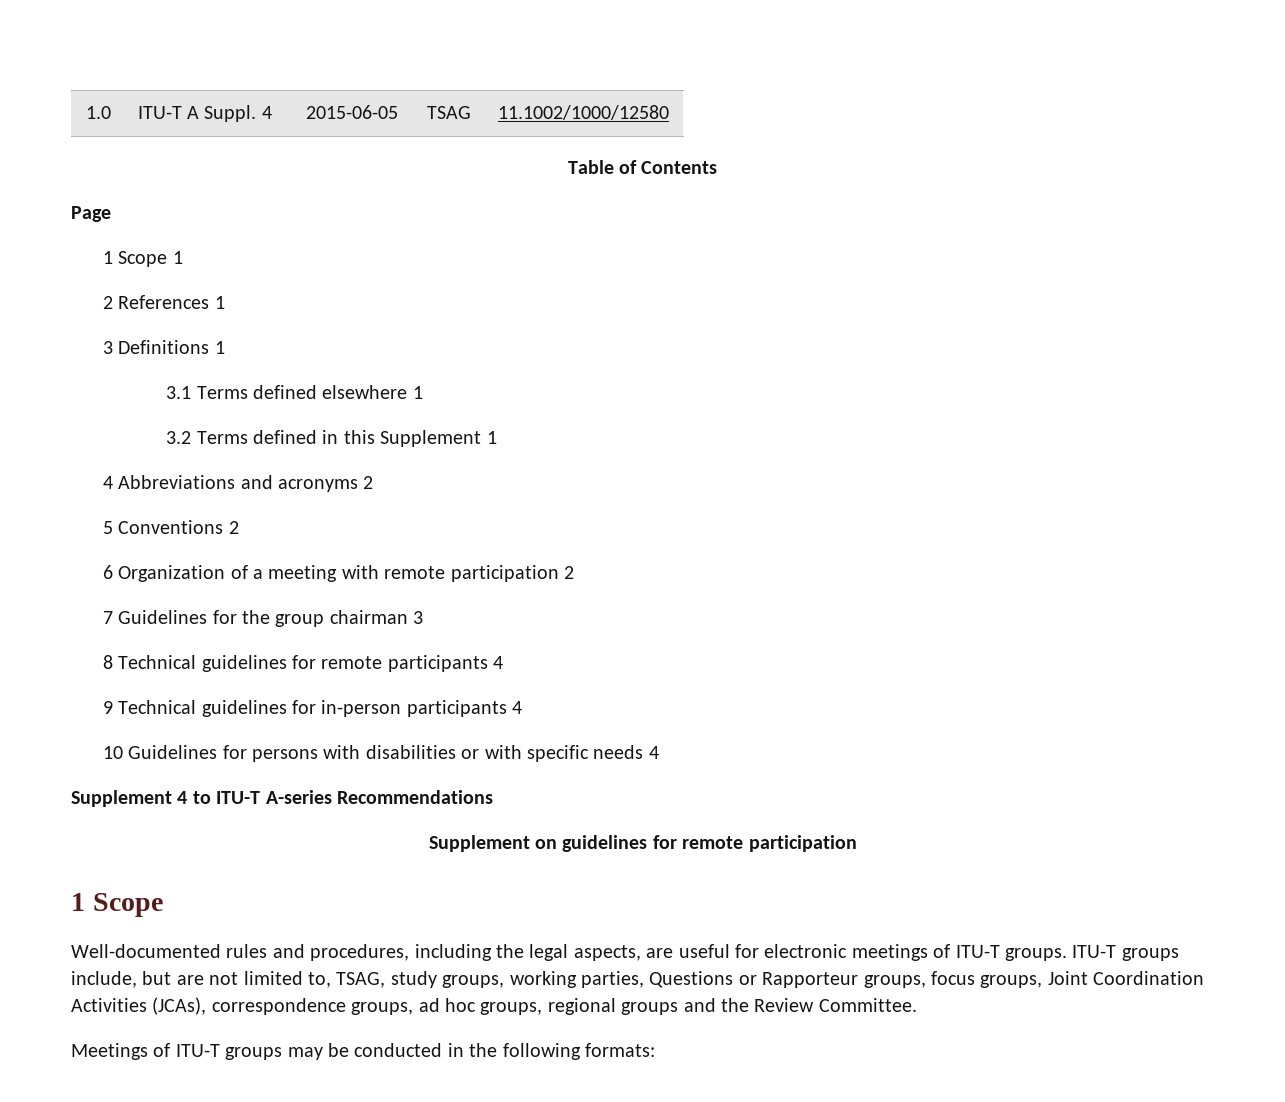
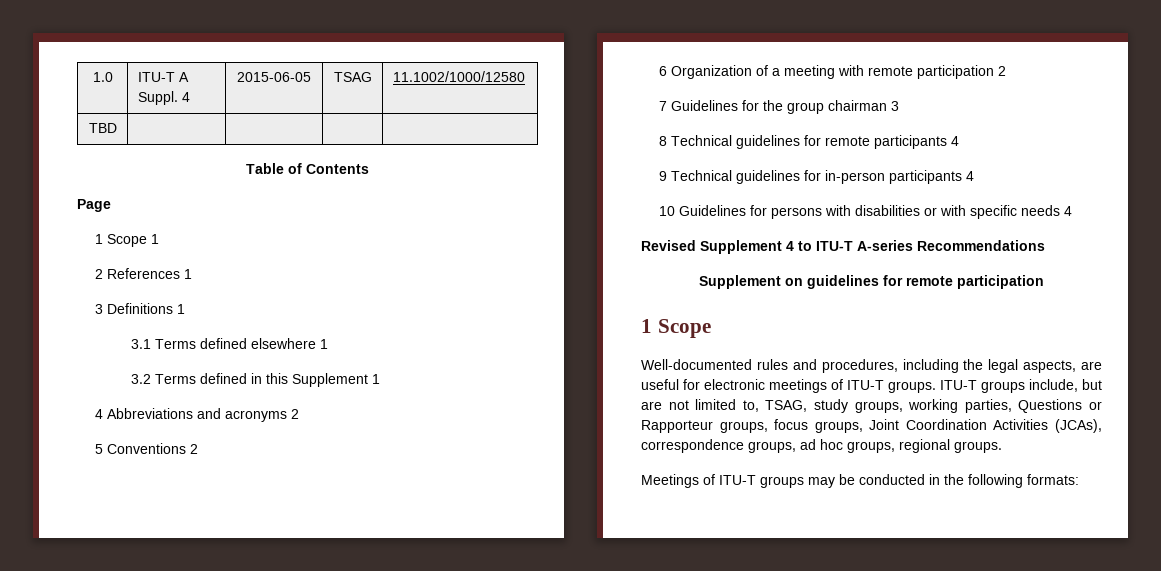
(669, 112) none -> [88,123,117,133] // TBD | | | |
(659, 752) none -> [641,240,696,251] Revised
[621,998,917,1015] groups and the Review Committee. -> [954,441,1002,453] groups.

